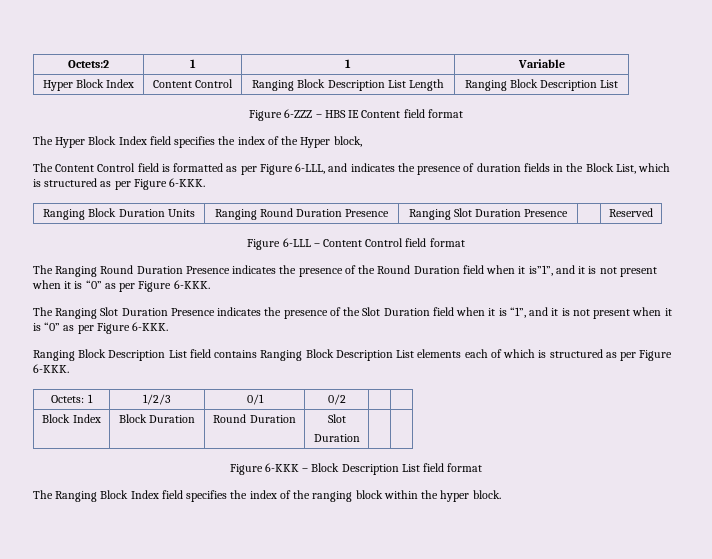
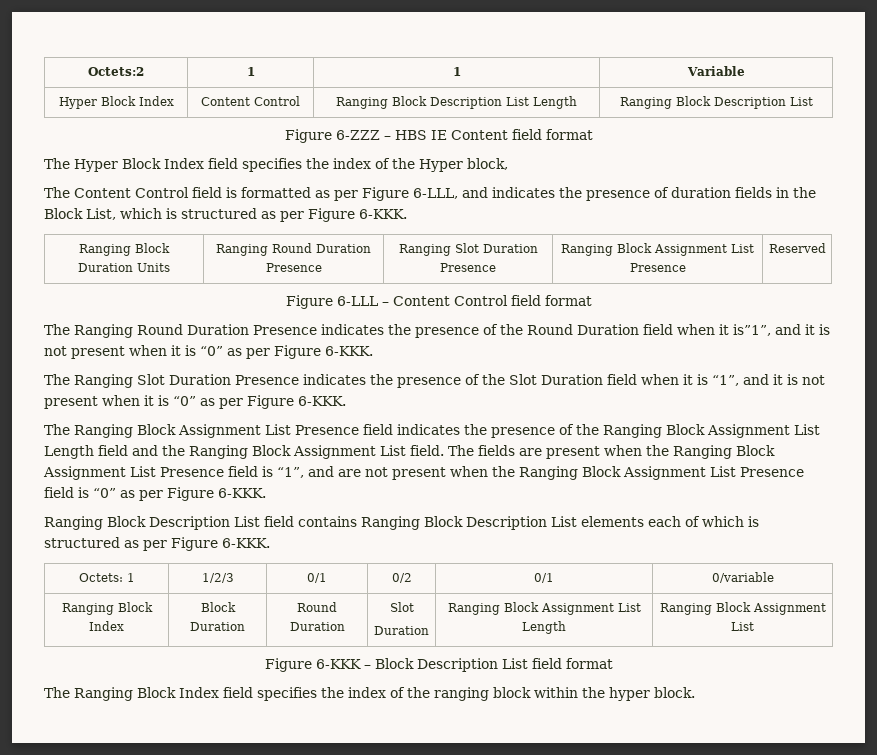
(569, 213) none -> [561,243,754,256] [629,263,686,272] Ranging Block Assignment List Presence
(169, 326) none -> [44,424,820,438] [44,445,775,459] [43,466,804,480] [44,487,266,501] // The Ranging Block Assignment List Presence field indicates the presence of the Ranging Block Assignment List Length field and the Ranging Block Assignment List field. The fields are present when the Ranging Block Assignment List Presence field is “1”, and are not present when the Ranging Block Assignment List Presence field is “0” as per Figure 6-KKK.
(346, 399) | // -> [534,573,554,583] [711,572,774,583] [61,603,114,615] 0/1 | 0/variable // Ranging
(360, 438) | -> [447,602,641,615] [522,621,566,634] [659,602,826,615] [730,622,754,631] Ranging Block Assignment List Length | Ranging Block Assignment List

